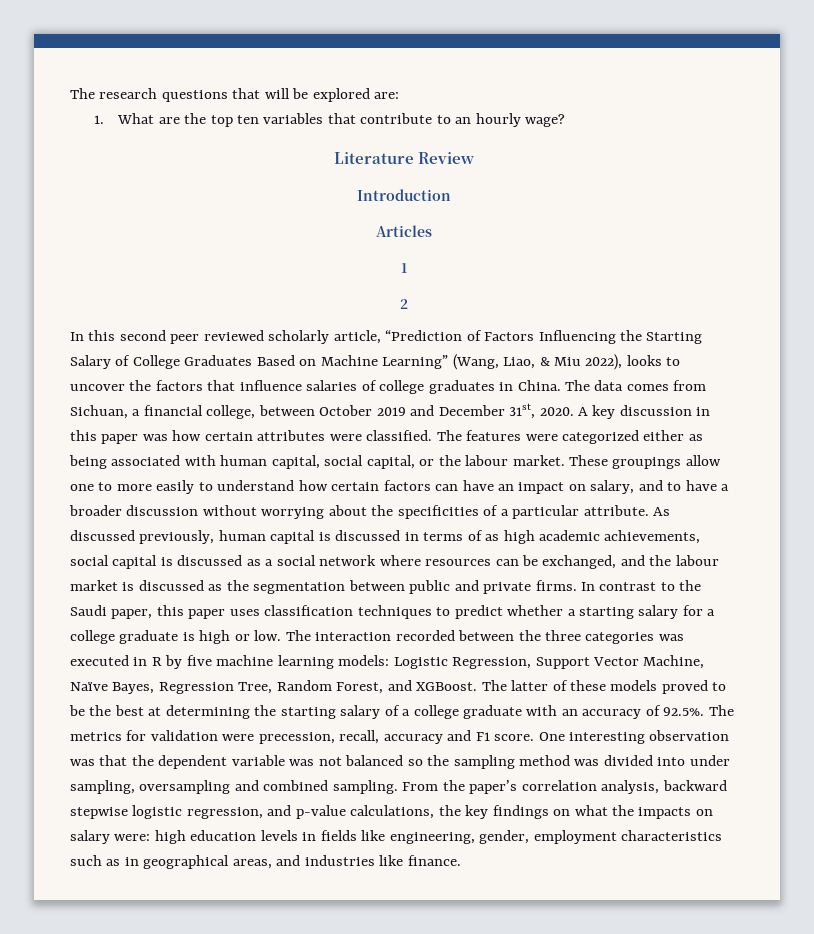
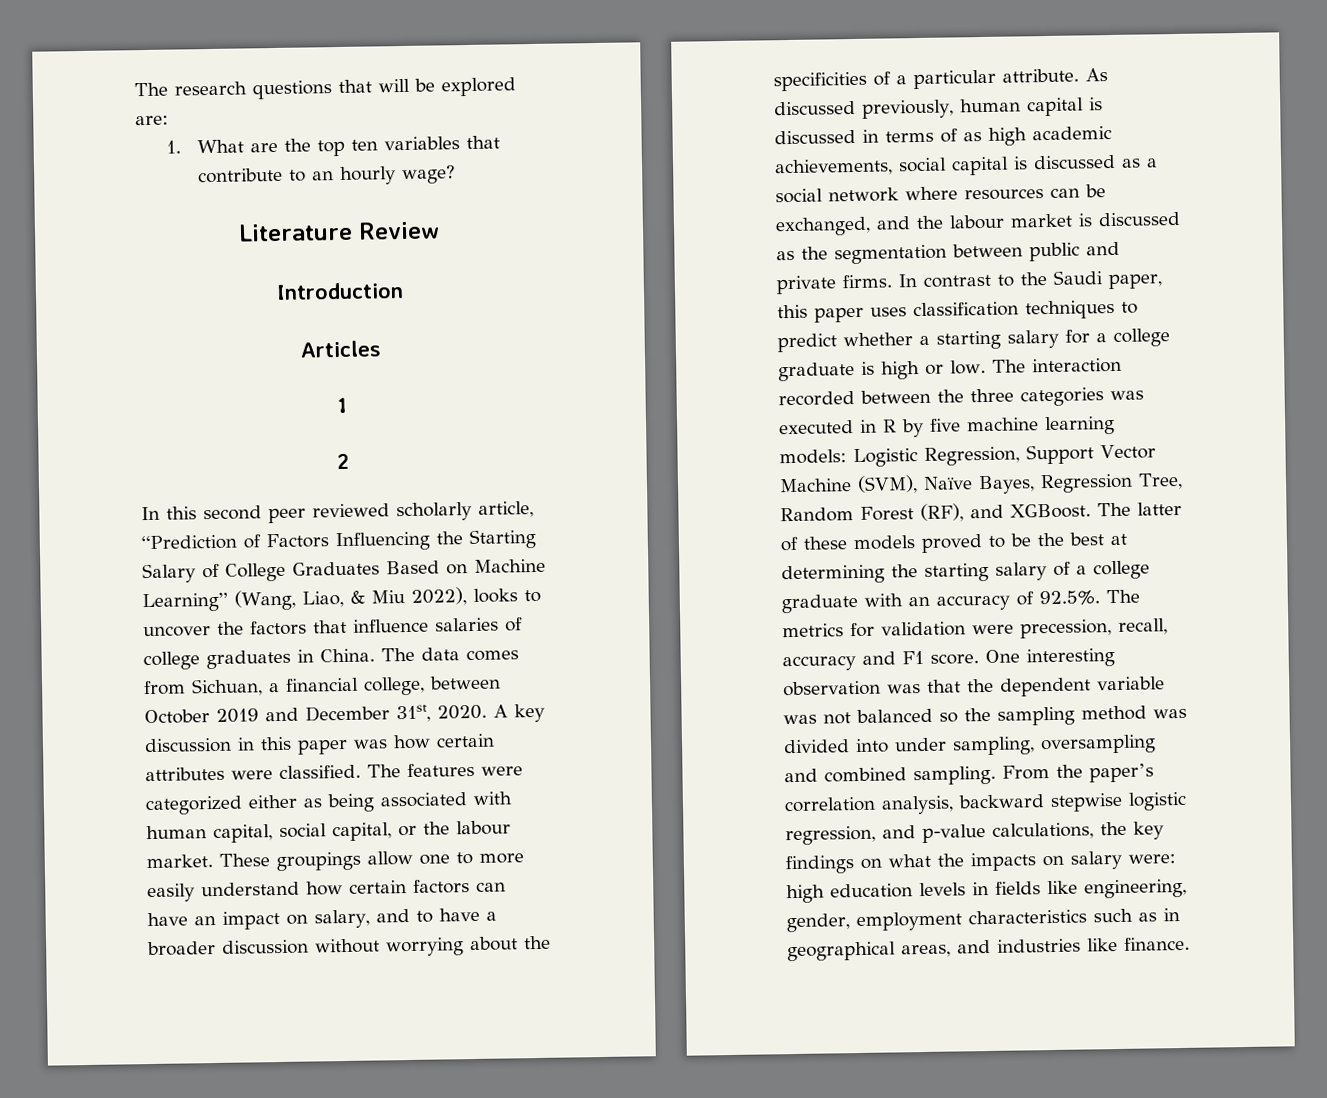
[198,482,213,491] to -> (195, 893) none
[643,655,705,669] Machine, -> [779,475,918,494] Machine (SVM),
[336,682,384,694] Forest, -> [860,503,964,523] Forest (RF),

